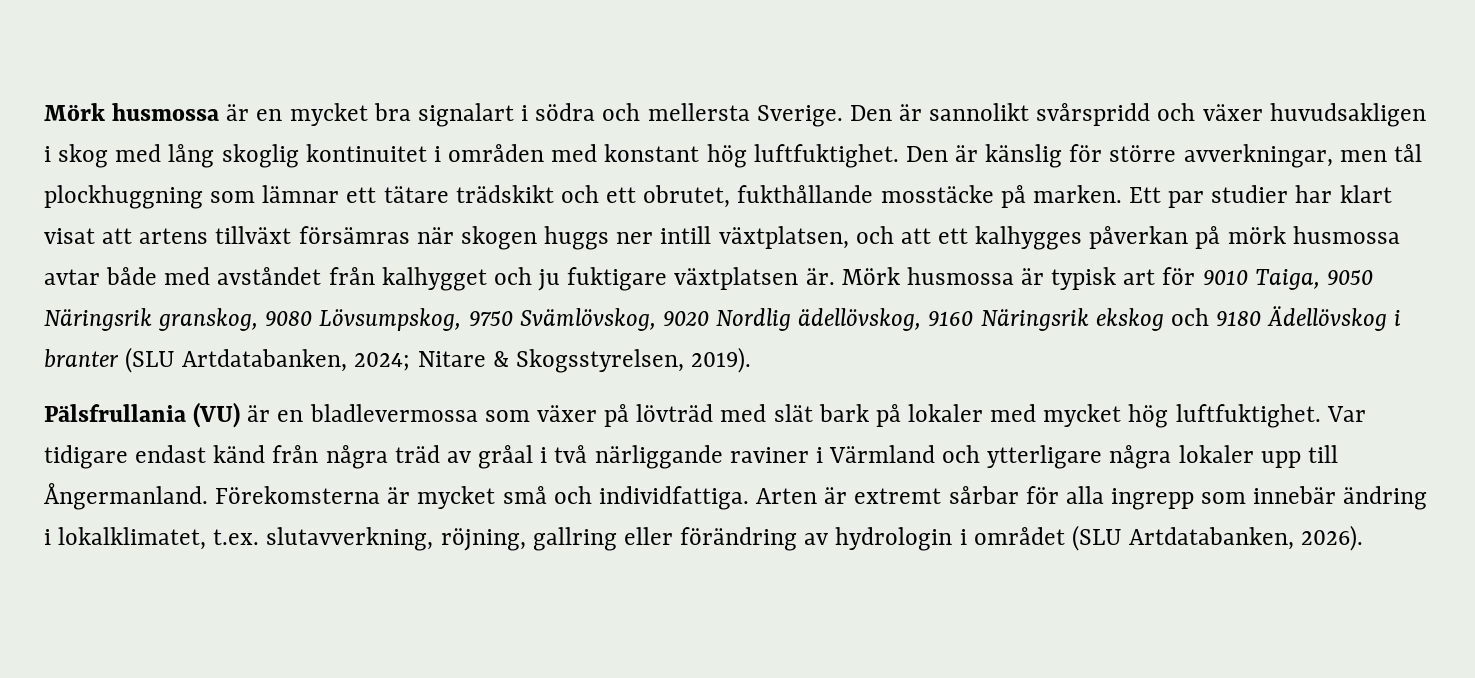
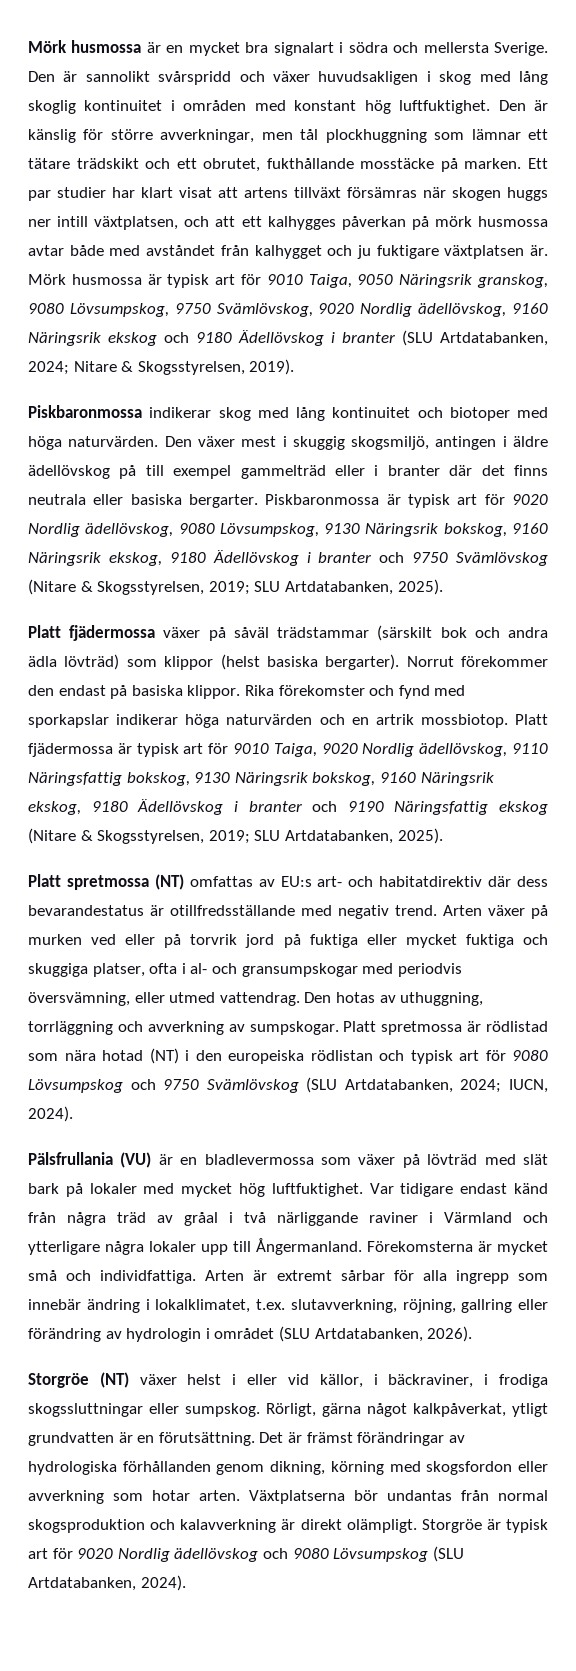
(752, 360) none -> [28,405,548,421] [28,436,548,450] [28,465,548,479] [28,494,548,508] [28,523,548,537] [28,550,548,566] [28,579,443,595] [28,625,548,641] [28,654,548,670] [28,685,466,699] [28,714,548,728] [28,743,549,757] [28,772,494,786] [28,799,548,815] [28,828,443,844] [28,874,548,890] [28,905,548,919] [28,934,548,948] [28,963,462,977] [28,992,484,1006] [28,1021,548,1035] [28,1048,548,1064] [28,1077,548,1093] [28,1106,73,1122] // Piskbaronmossa indikerar skog med lång kontinuitet och biotoper med höga naturvärden. Den växer mest i skuggig skogsmiljö, antingen i äldre ädellövskog på till exempel gammelträd eller i branter där det finns neutrala eller basiska bergarter. Piskbaronmossa är typisk art för 9020 Nordlig ädellövskog, 9080 Lövsumpskog, 9130 Näringsrik bokskog, 9160 Näringsrik ekskog, 9180 Ädellövskog i branter och 9750 Svämlövskog (Nitare & Skogsstyrelsen, 2019; SLU Artdatabanken, 2025). // Platt fjädermossa växer på såväl trädstammar (särskilt bok och andra ädla lövträd) som klippor (helst basiska bergarter). Norrut förekommer den endast på basiska klippor. Rika förekomster och fynd med sporkapslar indikerar höga naturvärden och en artrik mossbiotop. Platt fjädermossa är typisk art för 9010 Taiga, 9020 Nordlig ädellövskog, 9110 Näringsfattig bokskog, 9130 Näringsrik bokskog, 9160 Näringsrik ekskog, 9180 Ädellövskog i branter och 9190 Näringsfattig ekskog (Nitare & Skogsstyrelsen, 2019; SLU Artdatabanken, 2025). // Platt spretmossa (NT) omfattas av EU:s art- och habitatdirektiv där dess bevarandestatus är otillfredsställande med negativ trend. Arten växer på murken ved eller på torvrik jord på fuktiga eller mycket fuktiga och skuggiga platser, ofta i al- och gransumpskogar med periodvis översvämning, eller utmed vattendrag. Den hotas av uthuggning, torrläggning och avverkning av sumpskogar. Platt spretmossa är rödlistad som nära hotad (NT) i den europeiska rödlistan och typisk art för 9080 Lövsumpskog och 9750 Svämlövskog (SLU Artdatabanken, 2024; IUCN, 2024).
(1364, 538) none -> [28,1372,548,1388] [28,1403,548,1417] [28,1432,465,1446] [28,1461,548,1475] [28,1490,548,1504] [28,1519,548,1533] [28,1546,464,1562] [28,1575,186,1591] // Storgröe (NT) växer helst i eller vid källor, i bäckraviner, i frodiga skogssluttningar eller sumpskog. Rörligt, gärna något kalkpåverkat, ytligt grundvatten är en förutsättning. Det är främst förändringar av hydrologiska förhållanden genom dikning, körning med skogsfordon eller avverkning som hotar arten. Växtplatserna bör undantas från normal skogsproduktion och kalavverkning är direkt olämpligt. Storgröe är typisk art för 9020 Nordlig ädellövskog och 9080 Lövsumpskog (SLU Artdatabanken, 2024).

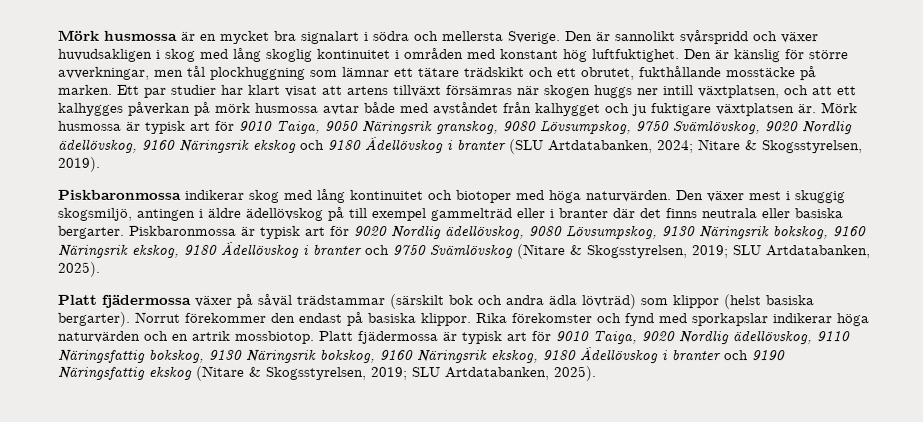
[28,874,548,890] [28,905,548,919] [28,934,548,948] [28,963,462,977] [28,992,484,1006] [28,1021,548,1035] [28,1048,548,1064] [28,1077,548,1093] [28,1106,73,1122] [28,1152,548,1168] [28,1183,548,1197] [28,1212,548,1226] [28,1238,548,1255] [28,1270,549,1284] [28,1299,548,1313] [28,1326,473,1342] [28,1372,548,1388] [28,1403,548,1417] [28,1432,465,1446] [28,1461,548,1475] [28,1490,548,1504] [28,1519,548,1533] [28,1546,464,1562] [28,1575,186,1591] // Platt spretmossa (NT) omfattas av EU:s art- och habitatdirektiv där dess bevarandestatus är otillfredsställande med negativ trend. Arten växer på murken ved eller på torvrik jord på fuktiga eller mycket fuktiga och skuggiga platser, ofta i al- och gransumpskogar med periodvis översvämning, eller utmed vattendrag. Den hotas av uthuggning, torrläggning och avverkning av sumpskogar. Platt spretmossa är rödlistad som nära hotad (NT) i den europeiska rödlistan och typisk art för 9080 Lövsumpskog och 9750 Svämlövskog (SLU Artdatabanken, 2024; IUCN, 2024). // Pälsfrullania (VU) är en bladlevermossa som växer på lövträd med slät bark på lokaler med mycket hög luftfuktighet. Var tidigare endast känd från några träd av gråal i två närliggande raviner i Värmland och ytterligare några lokaler upp till Ångermanland. Förekomsterna är mycket små och individfattiga. Arten är extremt sårbar för alla ingrepp som innebär ändring i lokalklimatet, t.ex. slutavverkning, röjning, gallring eller förändring av hydrologin i området (SLU Artdatabanken, 2026). // Storgröe (NT) växer helst i eller vid källor, i bäckraviner, i frodiga skogssluttningar eller sumpskog. Rörligt, gärna något kalkpåverkat, ytligt grundvatten är en förutsättning. Det är främst förändringar av hydrologiska förhållanden genom dikning, körning med skogsfordon eller avverkning som hotar arten. Växtplatserna bör undantas från normal skogsproduktion och kalavverkning är direkt olämpligt. Storgröe är typisk art för 9020 Nordlig ädellövskog och 9080 Lövsumpskog (SLU Artdatabanken, 2024). -> (596, 374) none

